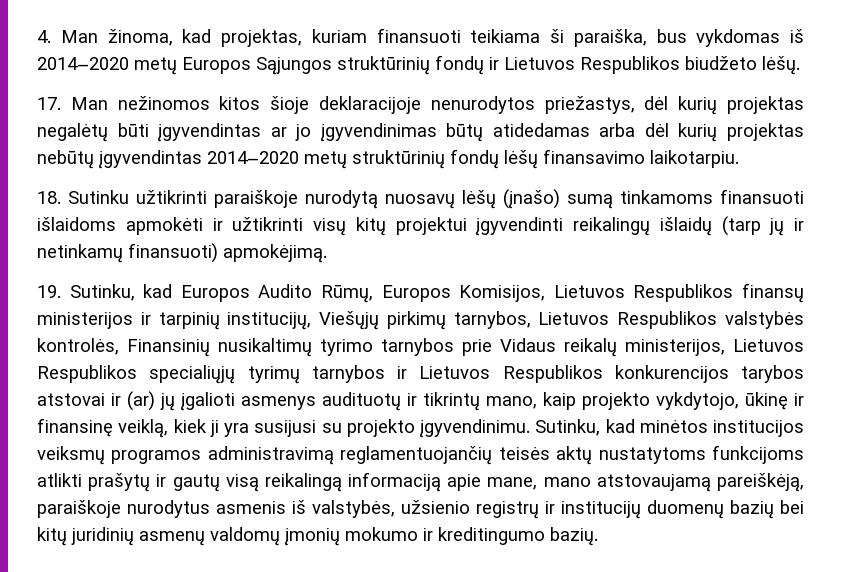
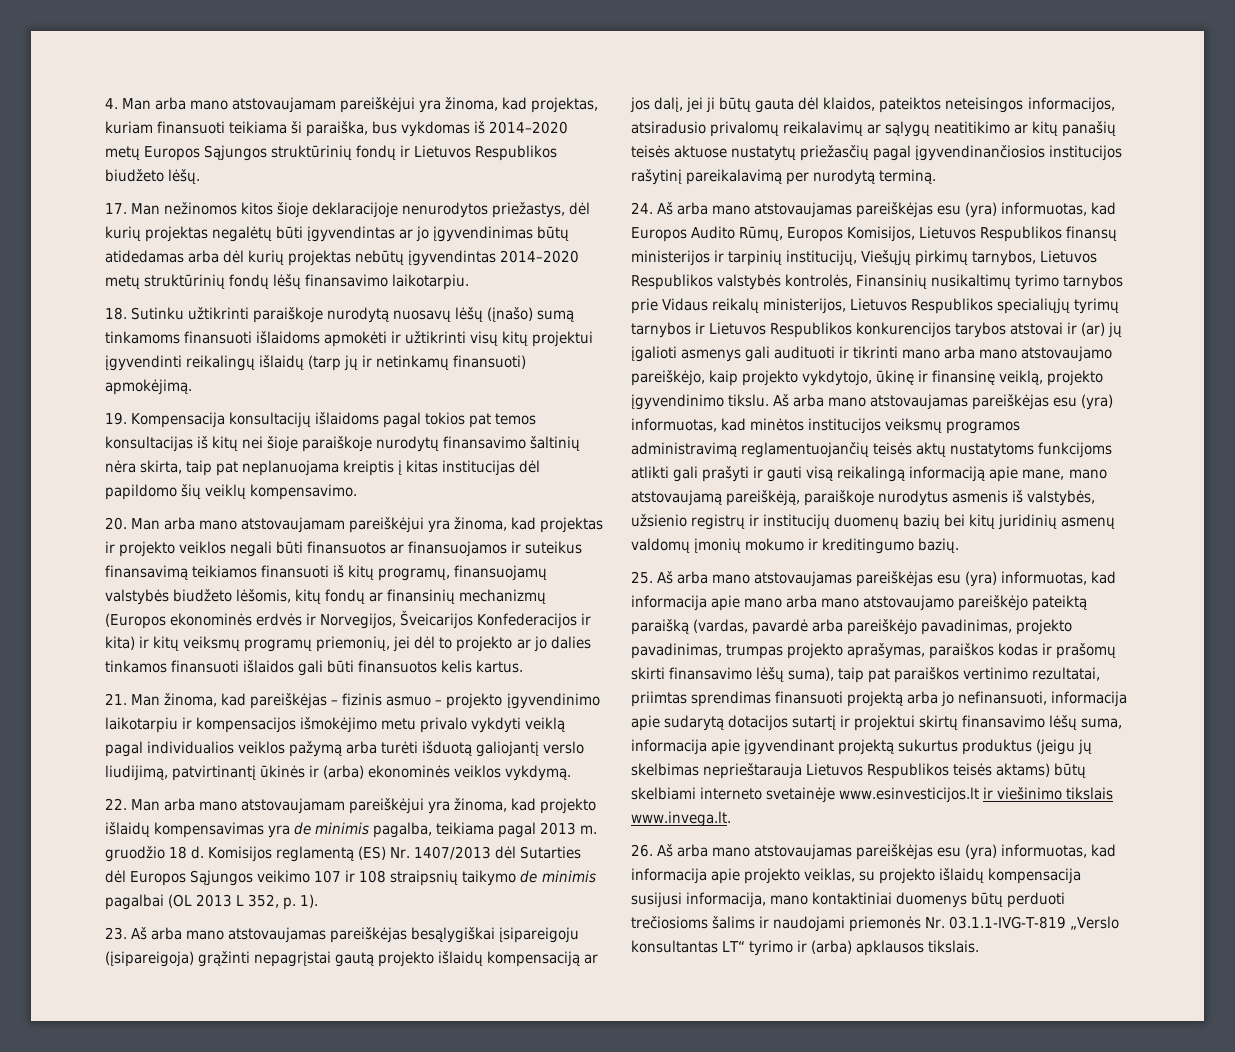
(98, 36) none -> [155,97,442,113] arba mano atstovaujamam pareiškėjui yra
[69,284,135,301] Sutinku, -> [131,412,537,428] [105,436,581,452] [105,460,541,476] [105,484,358,500] [105,517,604,533] [105,541,583,557] [105,565,548,581] [105,589,547,605] [105,610,592,629] [105,636,591,652] [105,660,524,676] [105,693,600,709] [105,717,566,733] [105,741,585,757] [105,765,572,781] [105,798,597,814] [105,822,598,838] [105,846,582,862] [105,870,596,886] [105,894,319,910] [105,927,580,943] [105,951,599,967] [630,97,1115,113] [631,121,1117,137] [631,145,1123,161] [631,169,937,185] [631,202,1088,218] Kompensacija konsultacijų išlaidoms pagal tokios pat temos konsultacijas iš kitų nei šioje paraiškoje nurodytų finansavimo šaltinių nėra skirta, taip pat neplanuojama kreiptis į kitas institucijas dėl papildomo šių veiklų kompensavimo. // 20. Man arba mano atstovaujamam pareiškėjui yra žinoma, kad projektas ir projekto veiklos negali būti finansuotos ar finansuojamos ir suteikus finansavimą teikiamos finansuoti iš kitų programų, finansuojamų valstybės biudžeto lėšomis, kitų fondų ar finansinių mechanizmų (Europos ekonominės erdvės ir Norvegijos, Šveicarijos Konfederacijos ir kita) ir kitų veiksmų programų priemonių, jei dėl to projekto ar jo dalies tinkamos finansuoti išlaidos gali būti finansuotos kelis kartus. // 21. Man žinoma, kad pareiškėjas – fizinis asmuo – projekto įgyvendinimo laikotarpiu ir kompensacijos išmokėjimo metu privalo vykdyti veiklą pagal individualios veiklos pažymą arba turėti išduotą galiojantį verslo liudijimą, patvirtinantį ūkinės ir (arba) ekonominės veiklos vykdymą. // 22. Man arba mano atstovaujamam pareiškėjui yra žinoma, kad projekto išlaidų kompensavimas yra de minimis pagalba, teikiama pagal 2013 m. gruodžio 18 d. Komisijos reglamentą (ES) Nr. 1407/2013 dėl Sutarties dėl Europos Sąjungos veikimo 107 ir 108 straipsnių taikymo de minimis pagalbai (OL 2013 L 352, p. 1). // 23. Aš arba mano atstovaujamas pareiškėjas besąlygiškai įsipareigoju (įsipareigoja) grąžinti nepagrįstai gautą projekto išlaidų kompensaciją ar jos dalį, jei ji būtų gauta dėl klaidos, pateiktos neteisingos informacijos, atsiradusio privalomų reikalavimų ar sąlygų neatitikimo ar kitų panašių teisės aktuose nustatytų priežasčių pagal įgyvendinančiosios institucijos rašytinį pareikalavimą per nurodytą terminą. // 24. Aš arba mano atstovaujamas pareiškėjas esu (yra) informuotas,
[322,392,537,411] audituotų ir tikrintų mano, -> [745,346,1113,362] [631,370,705,386] gali audituoti ir tikrinti mano arba mano atstovaujamo pareiškėjo,
[173,419,601,438] kiek ji yra susijusi su projekto įgyvendinimu. Sutinku, -> [1047,370,1104,386] [631,394,1114,410] [631,418,717,432] projekto įgyvendinimo tikslu. Aš arba mano atstovaujamas pareiškėjas esu (yra) informuotas,
[88,473,220,492] prašytų ir gautų -> [673,466,803,482] gali prašyti ir gauti
(598, 536) none -> [631,571,1117,587] [631,595,1088,611] [631,619,1073,635] [631,643,1117,659] [631,667,1101,683] [631,691,1128,707] [631,715,1123,731] [631,739,1093,755] [631,763,1087,779] [631,787,1114,803] [631,811,731,827] [631,844,1117,860] [631,868,1082,884] [631,892,1066,908] [631,916,1120,932] [631,940,980,956] // 25. Aš arba mano atstovaujamas pareiškėjas esu (yra) informuotas, kad informacija apie mano arba mano atstovaujamo pareiškėjo pateiktą paraišką (vardas, pavardė arba pareiškėjo pavadinimas, projekto pavadinimas, trumpas projekto aprašymas, paraiškos kodas ir prašomų skirti finansavimo lėšų suma), taip pat paraiškos vertinimo rezultatai, priimtas sprendimas finansuoti projektą arba jo nefinansuoti, informacija apie sudarytą dotacijos sutartį ir projektui skirtų finansavimo lėšų suma, informacija apie įgyvendinant projektą sukurtus produktus (jeigu jų skelbimas neprieštarauja Lietuvos Respublikos teisės aktams) būtų skelbiami interneto svetainėje www.esinvesticijos.lt ir viešinimo tikslais www.invega.lt. // 26. Aš arba mano atstovaujamas pareiškėjas esu (yra) informuotas, kad informacija apie projekto veiklas, su projekto išlaidų kompensacija susijusi informacija, mano kontaktiniai duomenys būtų perduoti trečiosioms šalims ir naudojami priemonės Nr. 03.1.1-IVG-T-819 „Verslo konsultantas LT“ tyrimo ir (arba) apklausos tikslais.

